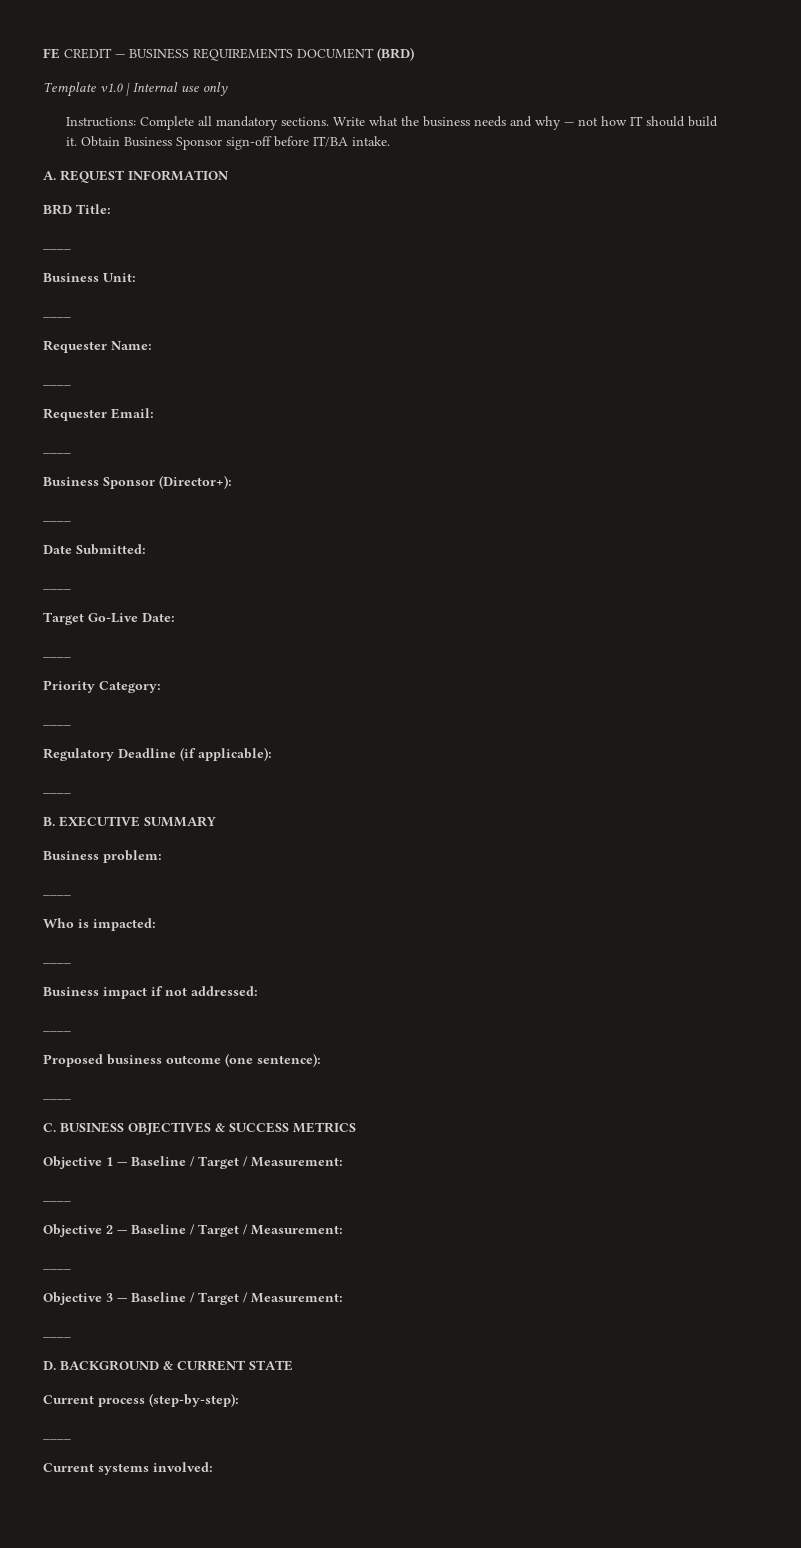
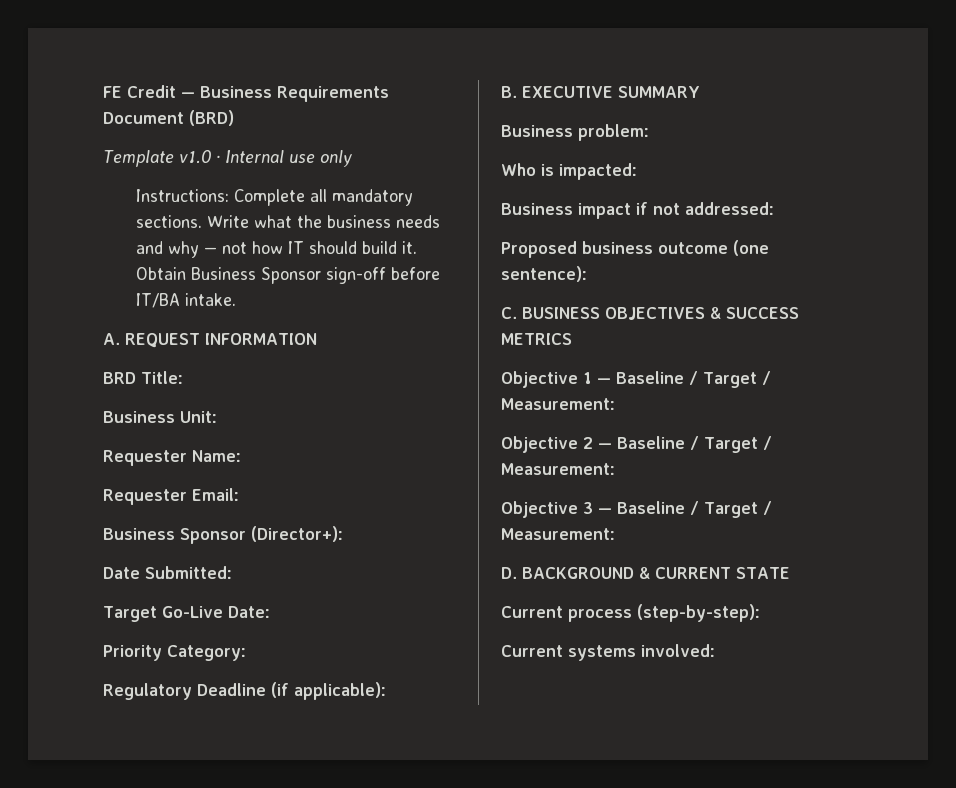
[64,48,374,61] CREDIT — BUSINESS REQUIREMENTS DOCUMENT -> [127,85,389,102] [103,112,184,124] Credit — Business Requirements Document
[126,82,130,96] | -> [215,155,220,163] ·
[43,248,71,250] // ____ -> (183, 377) none
[43,316,71,318] // ____ -> (217, 417) none
[43,384,71,386] // ____ -> (241, 456) none
[43,452,71,454] // ____ -> (239, 494) none
[43,520,71,522] // ____ -> (343, 534) none
[43,588,71,590] // ____ -> (232, 572) none
[43,656,71,658] // ____ -> (270, 612) none
[43,724,71,726] // ____ -> (246, 653) none
[43,792,71,794] // ____ -> (386, 691) none
[43,894,71,896] // ____ -> (649, 132) none
[43,962,71,964] // ____ -> (637, 171) none
[43,1030,71,1032] // ____ -> (774, 208) none
[43,1098,71,1100] // ____ -> (587, 274) none
[43,1200,71,1202] // ____ -> (615, 404) none
[43,1268,71,1270] // ____ -> (615, 469) none
[43,1336,71,1338] // ____ -> (615, 534) none
[43,1438,71,1440] // ____ -> (760, 613) none

